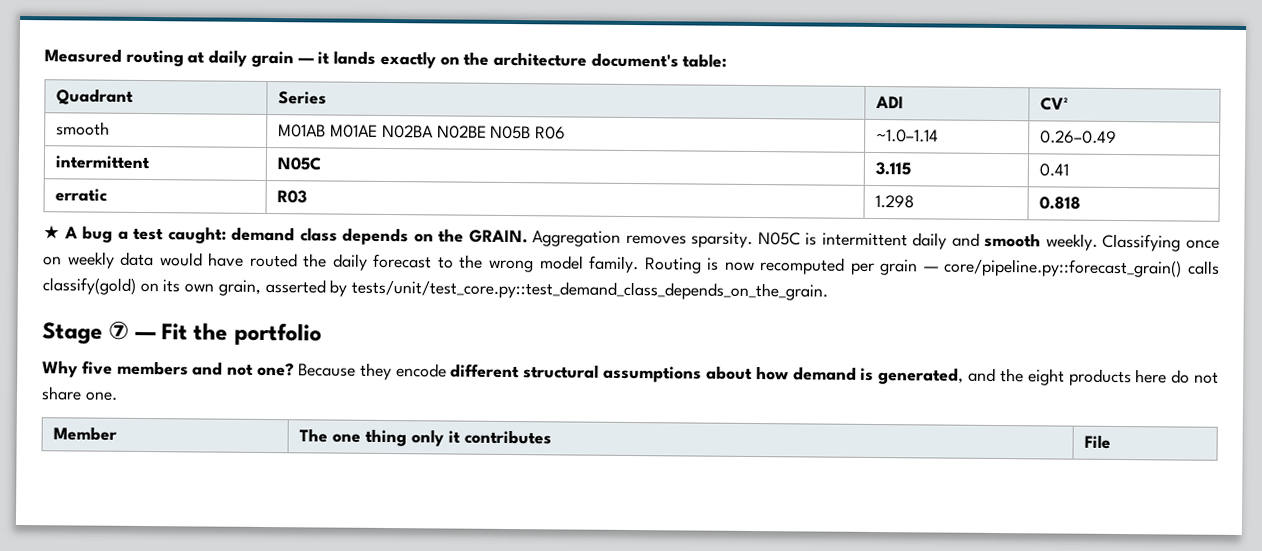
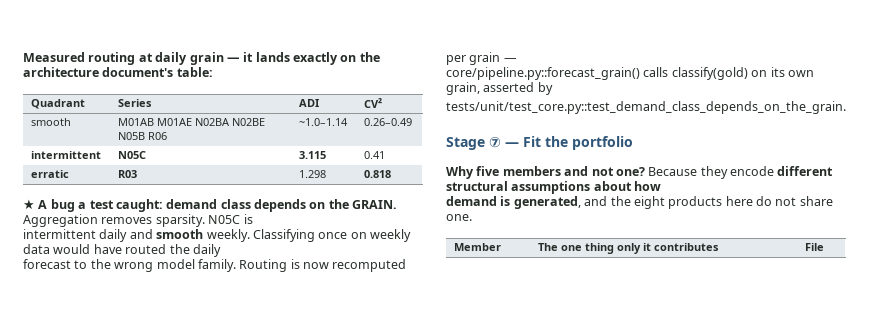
(818, 239) none -> (253, 219) //
(368, 262) none -> (221, 250) //
(939, 269) none -> (517, 60) //
(348, 288) none -> (553, 88) //
(789, 373) none -> (662, 186) //

